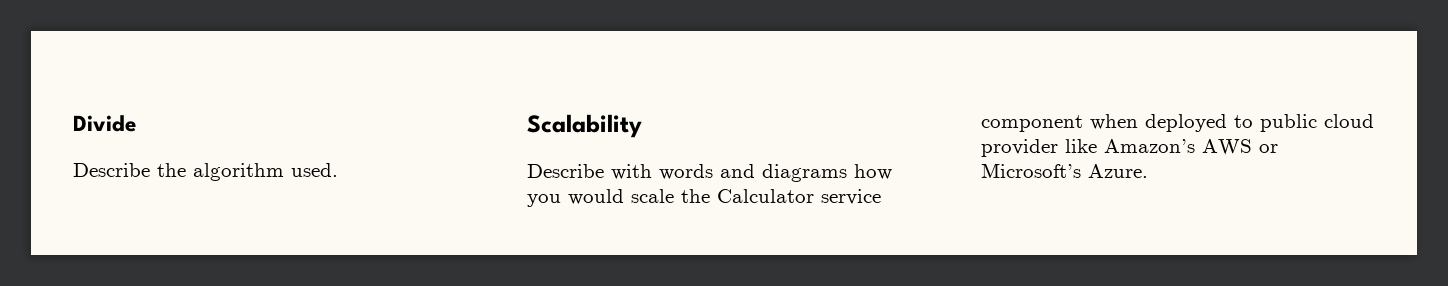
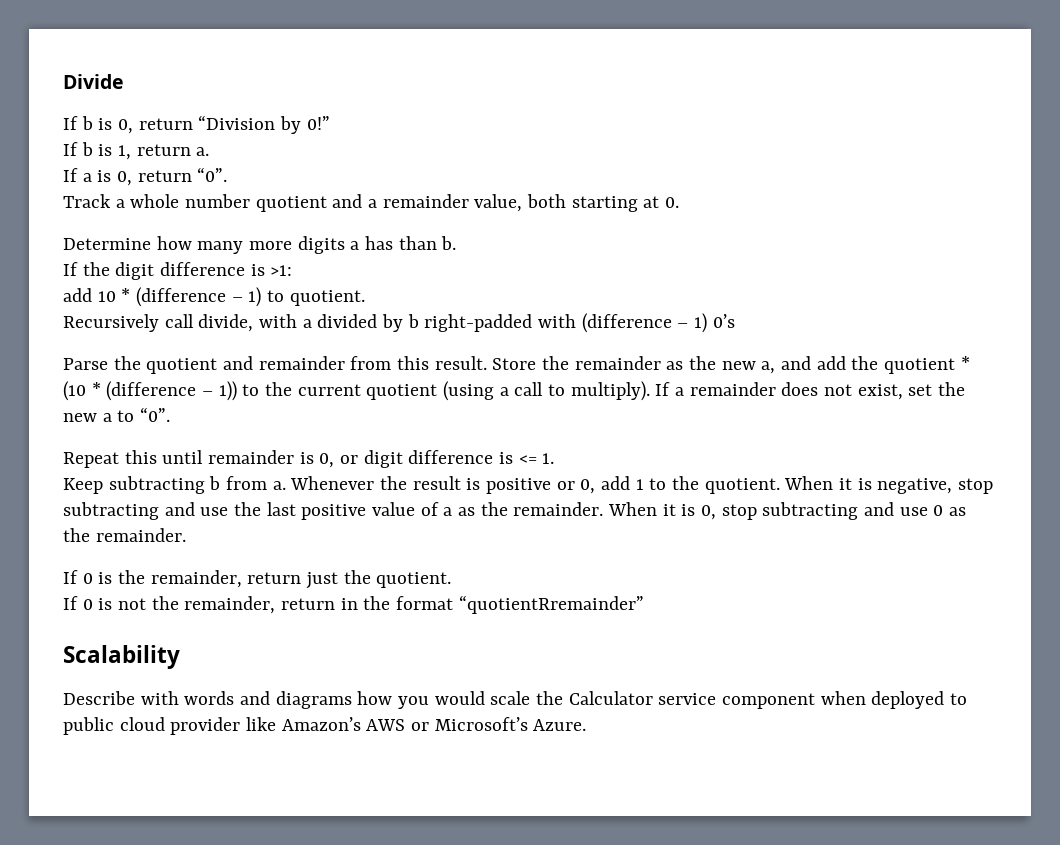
[73,163,338,181] Describe the algorithm used. -> [63,115,330,134] [63,142,210,160] [63,167,228,186] [63,194,680,212] [63,236,457,254] [63,262,293,280] [63,287,365,307] [63,313,735,333] [63,356,970,374] [63,381,966,401] [63,407,171,422] [63,450,555,468] [63,476,994,494] [63,502,967,520] [63,528,186,542] [63,570,452,589] [63,595,644,614] If b is 0, return “Division by 0!” // If b is 1, return a. // If a is 0, return “0”. // Track a whole number quotient and a remainder value, both starting at 0. // Determine how many more digits a has than b. // If the digit difference is >1: // add 10 * (difference – 1) to quotient. // Recursively call divide, with a divided by b right-padded with (difference – 1) 0’s // Parse the quotient and remainder from this result. Store the remainder as the new a, and add the quotient * (10 * (difference – 1)) to the current quotient (using a call to multiply). If a remainder does not exist, set the new a to “0”. // Repeat this until remainder is 0, or digit difference is <= 1. // Keep subtracting b from a. Whenever the result is positive or 0, add 1 to the quotient. When it is negative, stop subtracting and use the last positive value of a as the remainder. When it is 0, stop subtracting and use 0 as the remainder. // If 0 is the remainder, return just the quotient. // If 0 is not the remainder, return in the format “quotientRremainder”

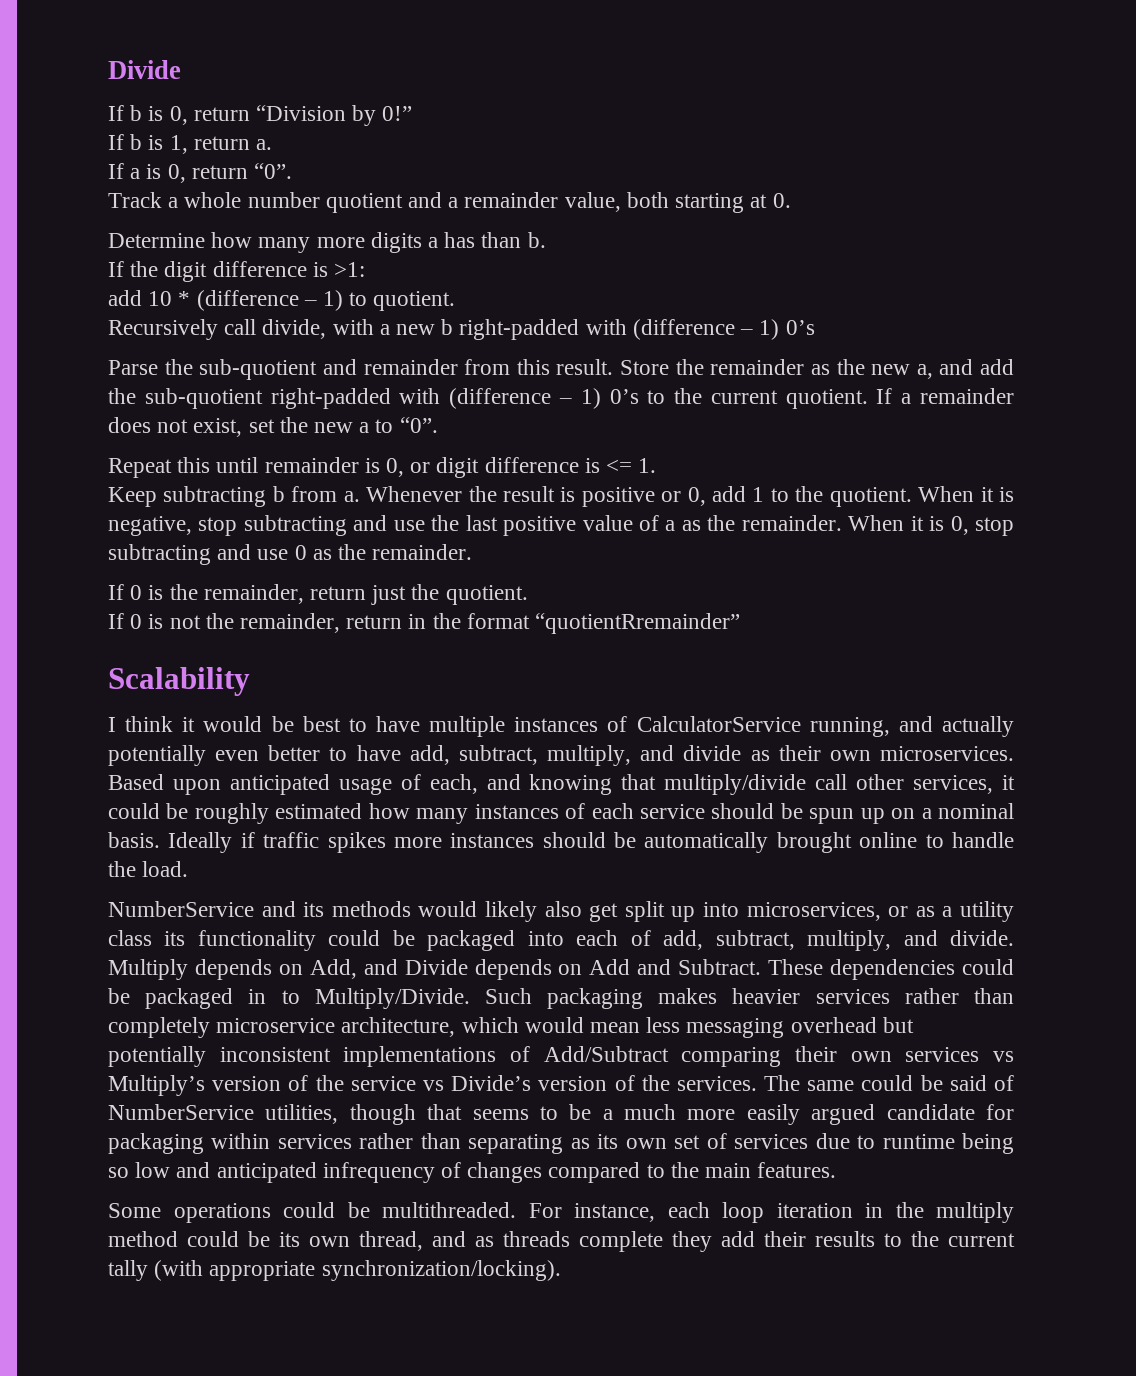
[317,314,404,332] divided by -> [396,324,436,335] new
[146,358,218,374] quotient -> [199,359,318,380] sub-quotient
[884,356,970,374] [63,381,650,401] quotient * (10 * (difference – 1)) to the current quotient (using a call to multiply). -> [144,388,868,409] sub-quotient right-padded with (difference – 1) 0’s to the current quotient.
[63,691,968,709] [63,717,587,735] Describe with words and diagrams how you would scale the Calculator service component when deployed to public cloud provider like Amazon’s AWS or Microsoft’s Azure. -> [108,716,1014,737] [108,745,1015,766] [108,774,1015,795] [108,803,1014,824] [108,832,1014,853] [108,861,189,877] [108,901,1015,922] [108,930,1014,951] [108,959,1014,980] [108,988,1014,1009] [108,1017,914,1038] [108,1046,1014,1067] [108,1075,1014,1096] [108,1104,1014,1125] [108,1133,1015,1154] [108,1162,837,1183] [108,1202,1014,1223] [108,1231,1015,1252] [108,1260,561,1281] I think it would be best to have multiple instances of CalculatorService running, and actually potentially even better to have add, subtract, multiply, and divide as their own microservices. Based upon anticipated usage of each, and knowing that multiply/divide call other services, it could be roughly estimated how many instances of each service should be spun up on a nominal basis. Ideally if traffic spikes more instances should be automatically brought online to handle the load. // NumberService and its methods would likely also get split up into microservices, or as a utility class its functionality could be packaged into each of add, subtract, multiply, and divide. Multiply depends on Add, and Divide depends on Add and Subtract. These dependencies could be packaged in to Multiply/Divide. Such packaging makes heavier services rather than completely microservice architecture, which would mean less messaging overhead but potentially inconsistent implementations of Add/Subtract comparing their own services vs Multiply’s version of the service vs Divide’s version of the services. The same could be said of NumberService utilities, though that seems to be a much more easily argued candidate for packaging within services rather than separating as its own set of services due to runtime being so low and anticipated infrequency of changes compared to the main features. // Some operations could be multithreaded. For instance, each loop iteration in the multiply method could be its own thread, and as threads complete they add their results to the current tally (with appropriate synchronization/locking).

